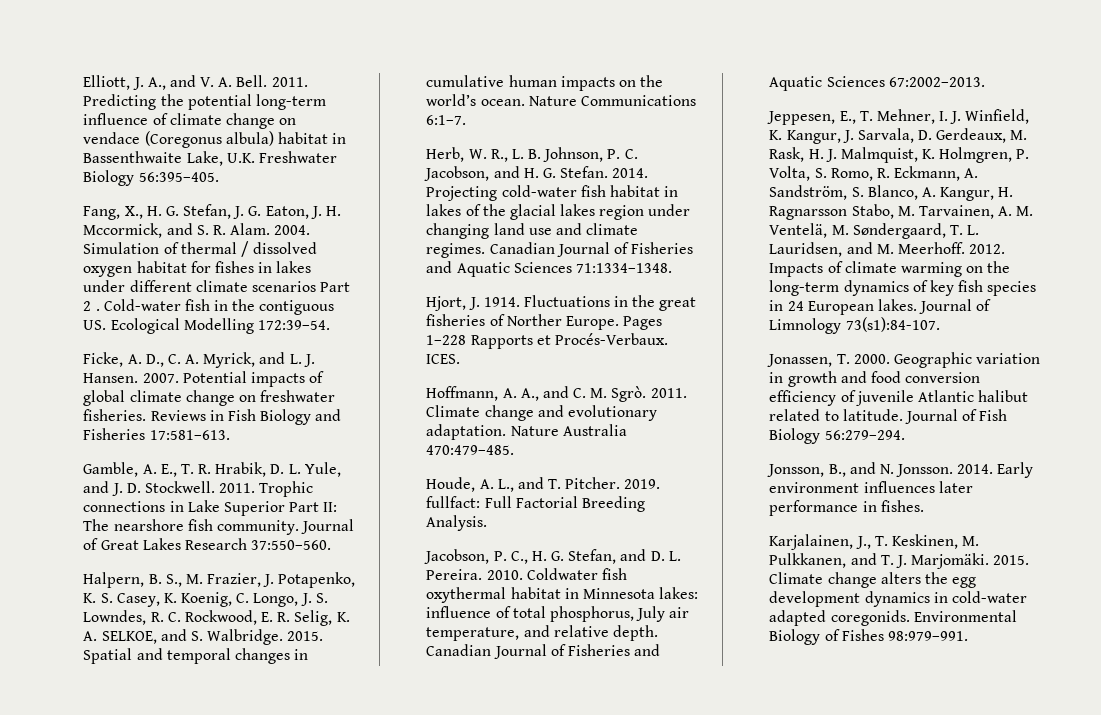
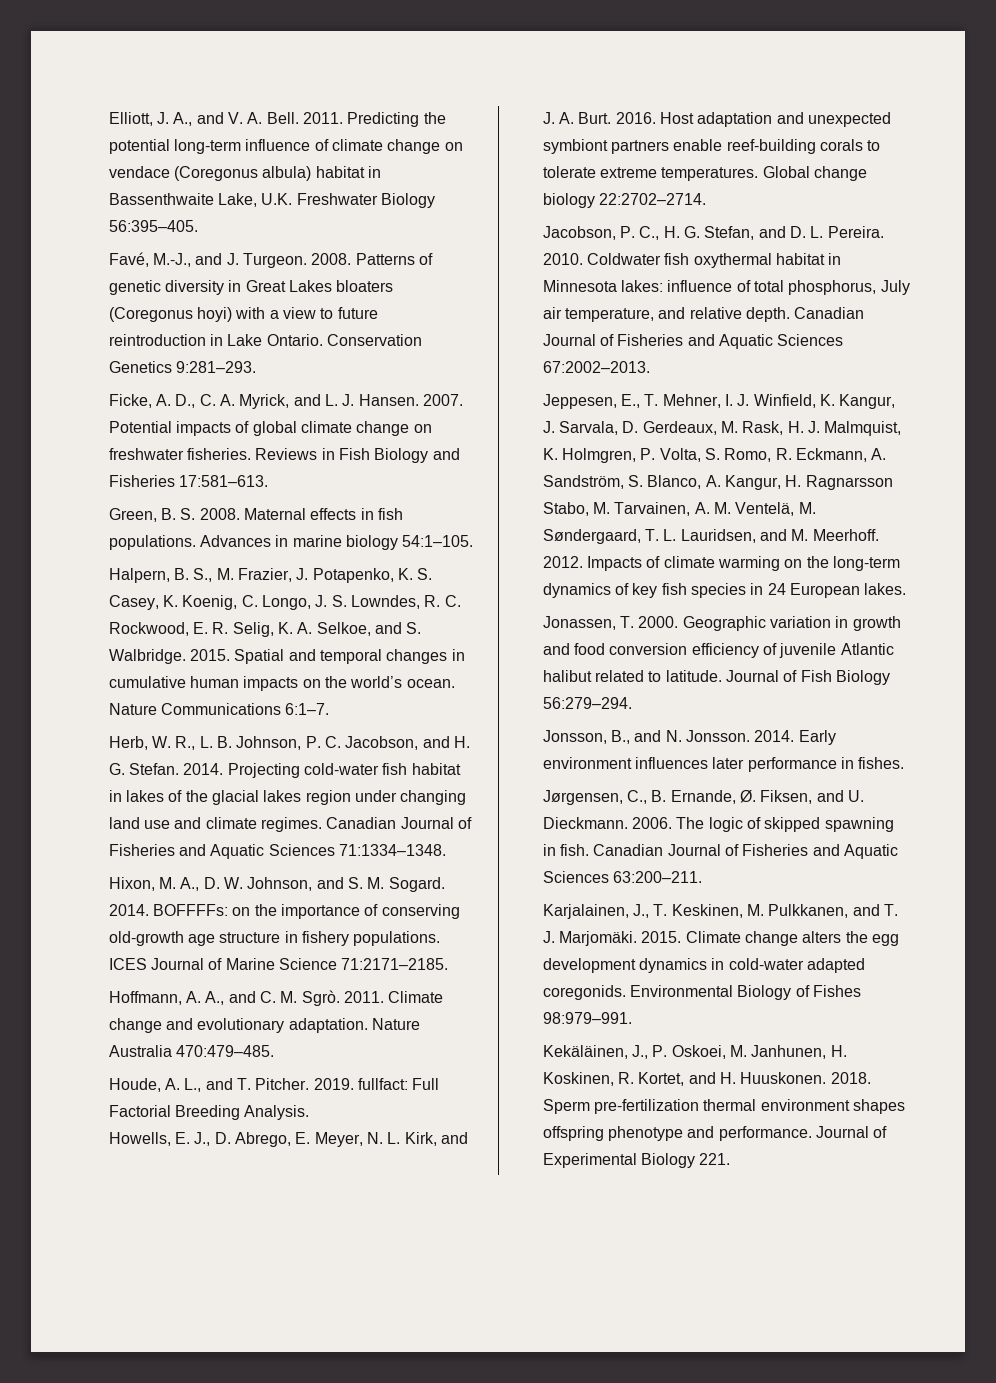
[83,204,342,220] [83,223,311,238] [83,241,318,257] [83,261,312,277] [83,280,351,292] [83,299,335,315] [83,318,330,334] Fang, X., H. G. Stefan, J. G. Eaton, J. H. Mccormick, and S. R. Alam. 2004. Simulation of thermal / dissolved oxygen habitat for fishes in lakes under different climate scenarios Part 2 . Cold-water fish in the contiguous US. Ecological Modelling 172:39–54. -> [108,252,434,268] [108,280,394,295] [108,307,378,322] [108,334,423,346] [108,361,257,373] Favé, M.-J., and J. Turgeon. 2008. Patterns of genetic diversity in Great Lakes bloaters (Coregonus hoyi) with a view to future reintroduction in Lake Ontario. Conservation Genetics 9:281–293.
[83,462,341,477] [83,481,314,497] [83,500,338,516] [83,519,355,535] [83,538,332,550] Gamble, A. E., T. R. Hrabik, D. L. Yule, and J. D. Stockwell. 2011. Trophic connections in Lake Superior Part II: The nearshore fish community. Journal of Great Lakes Research 37:550–560. -> [108,508,404,522] [108,535,474,550] Green, B. S. 2008. Maternal effects in fish populations. Advances in marine biology 54:1–105.
[101,631,157,644] SELKOE, -> [316,622,371,636] Selkoe,
[426,295,697,311] [426,314,663,330] [426,333,668,349] [426,354,461,364] Hjort, J. 1914. Fluctuations in the great fisheries of Norther Europe. Pages 1–228 Rapports et Procés-Verbaux. ICES. -> [108,877,445,892] [108,904,460,919] [108,931,441,946] [108,958,449,970] Hixon, M. A., D. W. Johnson, and S. M. Sogard. 2014. BOFFFFs: on the importance of conserving old-growth age structure in fishery populations. ICES Journal of Marine Science 71:2171–2185.
(488, 523) none -> [108,1132,469,1147] [542,112,892,127] [542,139,881,154] [542,166,868,181] [542,193,707,208] // Howells, E. J., D. Abrego, E. Meyer, N. L. Kirk, and J. A. Burt. 2016. Host adaptation and unexpected symbiont partners enable reef‐building corals to tolerate extreme temperatures. Global change biology 22:2702–2714.
[919,299,992,314] [769,317,940,334] Journal of Limnology 73(s1):84-107. -> (907, 589) none
(924, 506) none -> [542,790,865,805] [542,817,894,832] [542,844,899,859] [542,871,703,883] // Jørgensen, C., B. Ernande, Ø. Fiksen, and U. Dieckmann. 2006. The logic of skipped spawning in fish. Canadian Journal of Fisheries and Aquatic Sciences 63:200–211.
(968, 636) none -> [542,1045,847,1059] [542,1072,871,1086] [542,1099,906,1114] [542,1126,888,1141] [542,1153,731,1168] // Kekäläinen, J., P. Oskoei, M. Janhunen, H. Koskinen, R. Kortet, and H. Huuskonen. 2018. Sperm pre-fertilization thermal environment shapes offspring phenotype and performance. Journal of Experimental Biology 221.

